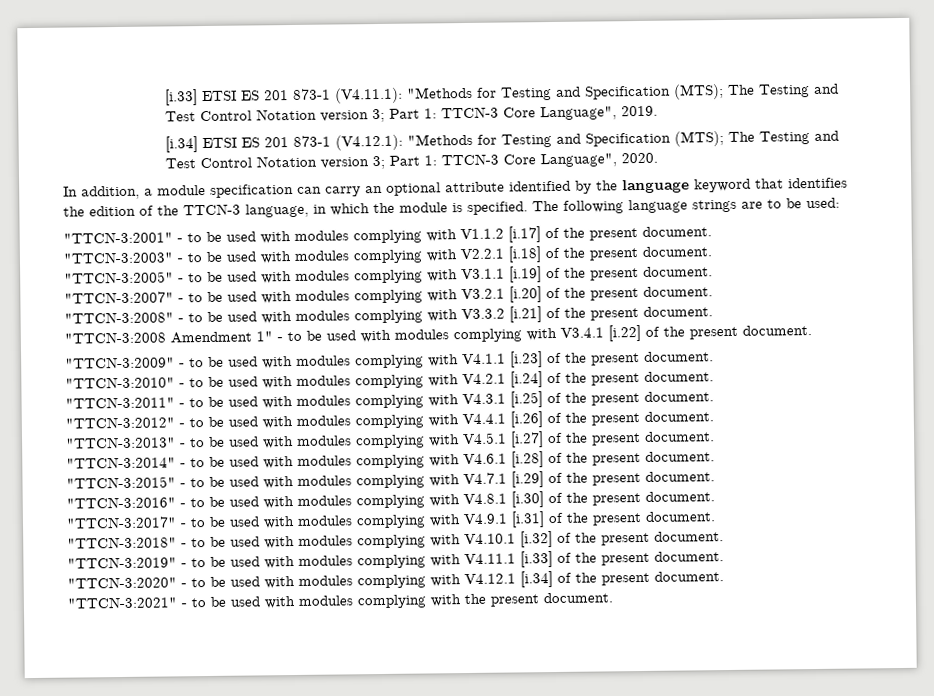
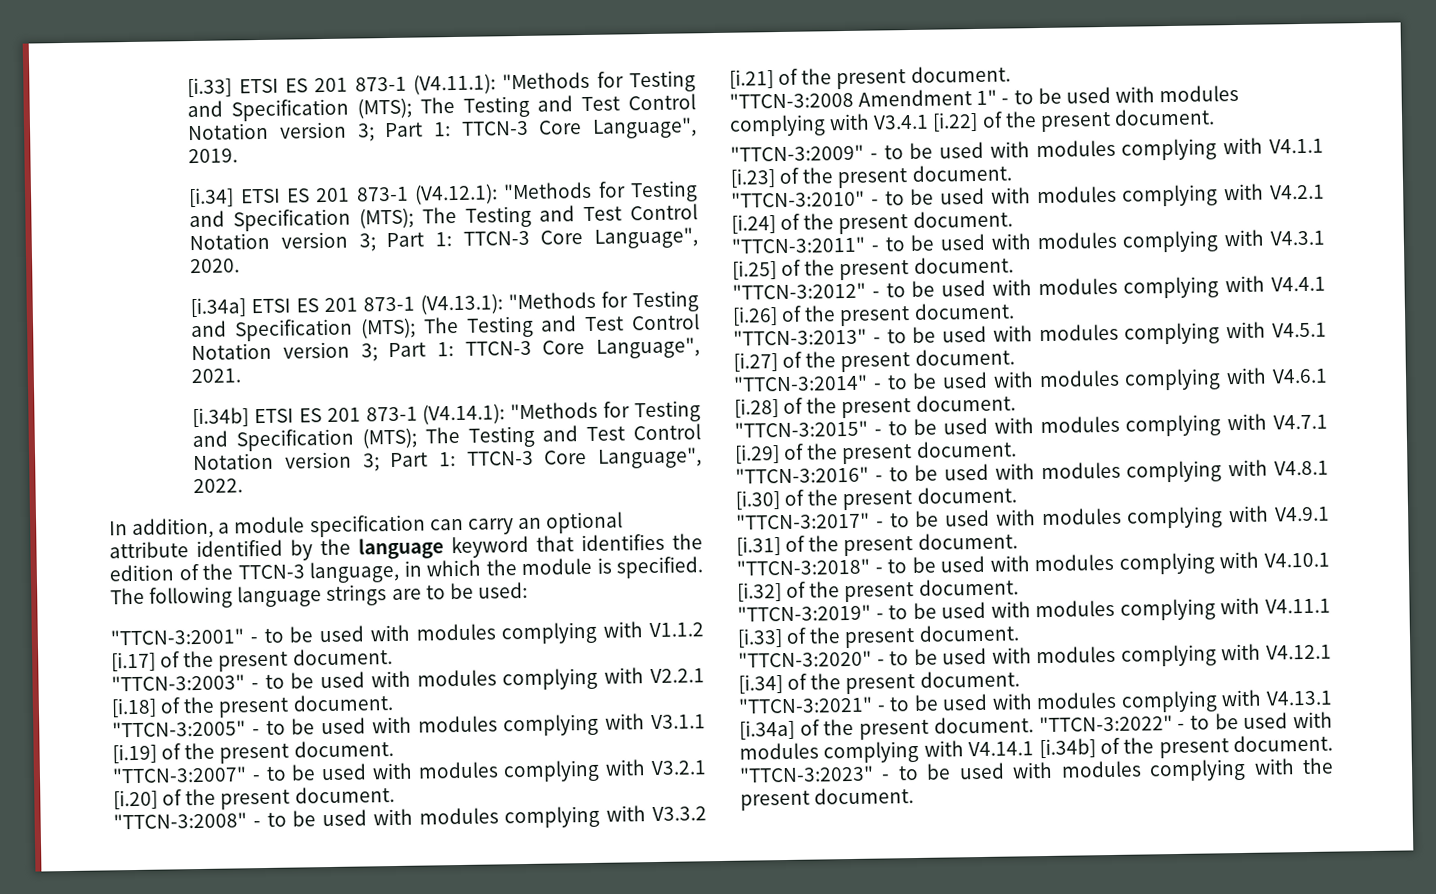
(659, 158) none -> [190,290,699,318] [191,313,700,342] [191,337,700,362] [191,368,242,384] [192,400,701,428] [192,423,701,452] [193,447,702,472] [193,478,244,494] // [i.34a] ETSI ES 201 873-1 (V4.13.1): "Methods for Testing and Specification (MTS); The Testing and Test Control Notation version 3; Part 1: TTCN-3 Core Language", 2021. // [i.34b] ETSI ES 201 873-1 (V4.14.1): "Methods for Testing and Specification (MTS); The Testing and Test Control Notation version 3; Part 1: TTCN-3 Core Language", 2022.
(461, 600) none -> [1266,690,1333,706] [739,711,1333,740] [739,734,1333,764] [739,758,1295,783] V4.13.1 [i.34a] of the present document. "TTCN-3:2022" - to be used with modules complying with V4.14.1 [i.34b] of the present document. "TTCN-3:2023" - to be used with modules complying with

